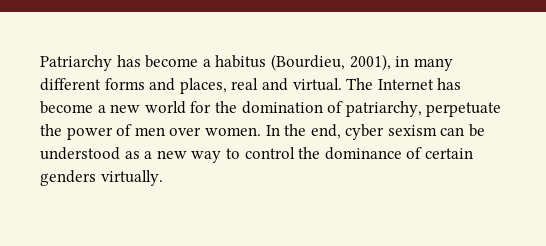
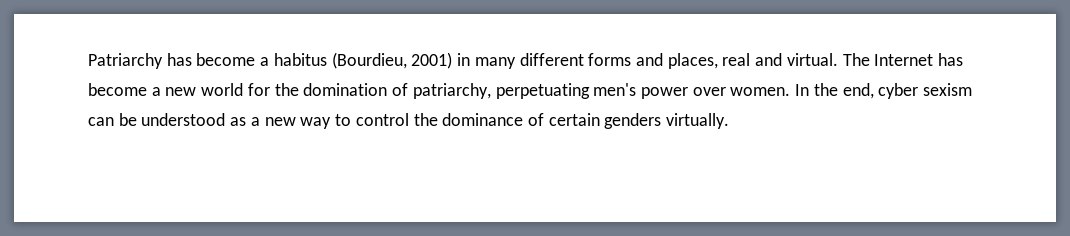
[349,54,391,71] 2001), -> [411,52,453,69] 2001)
[426,102,502,117] [40,124,165,140] perpetuate the power of men -> [495,83,688,99] perpetuating men's power

